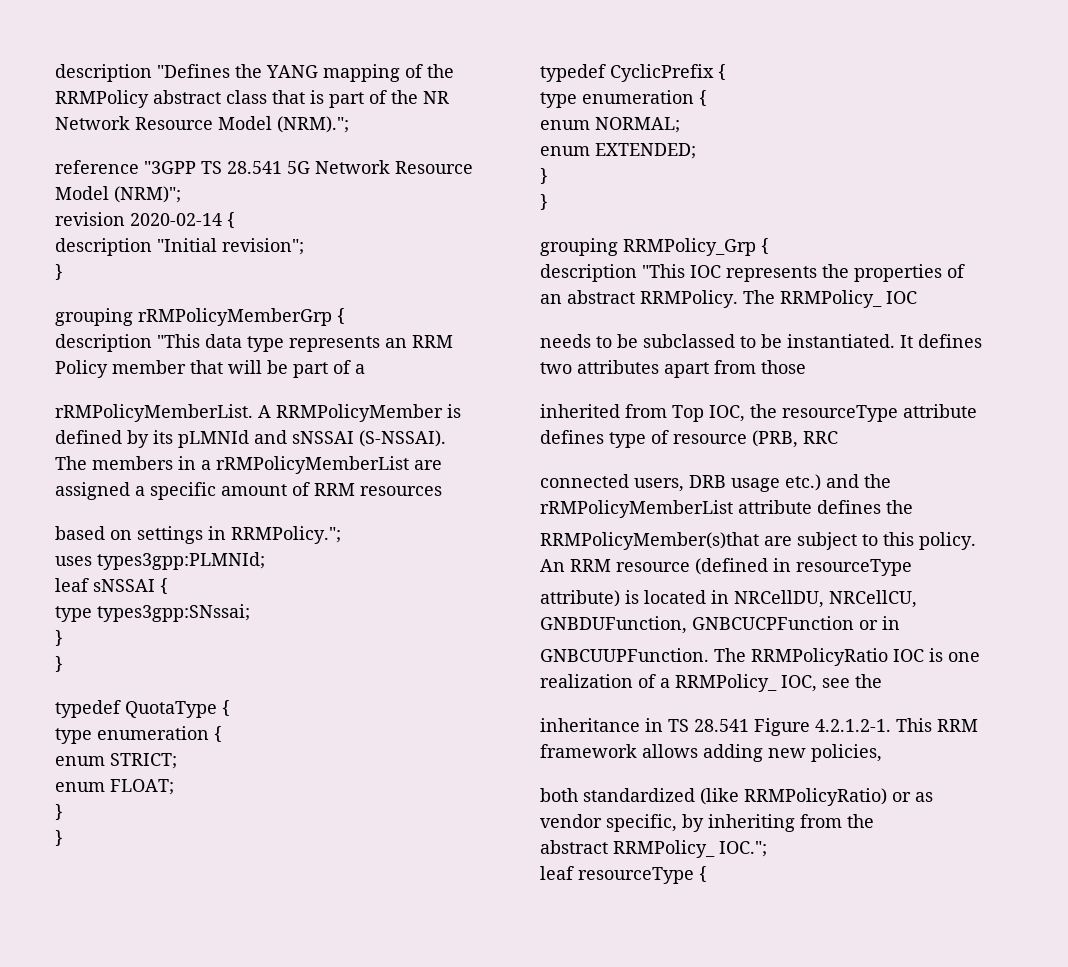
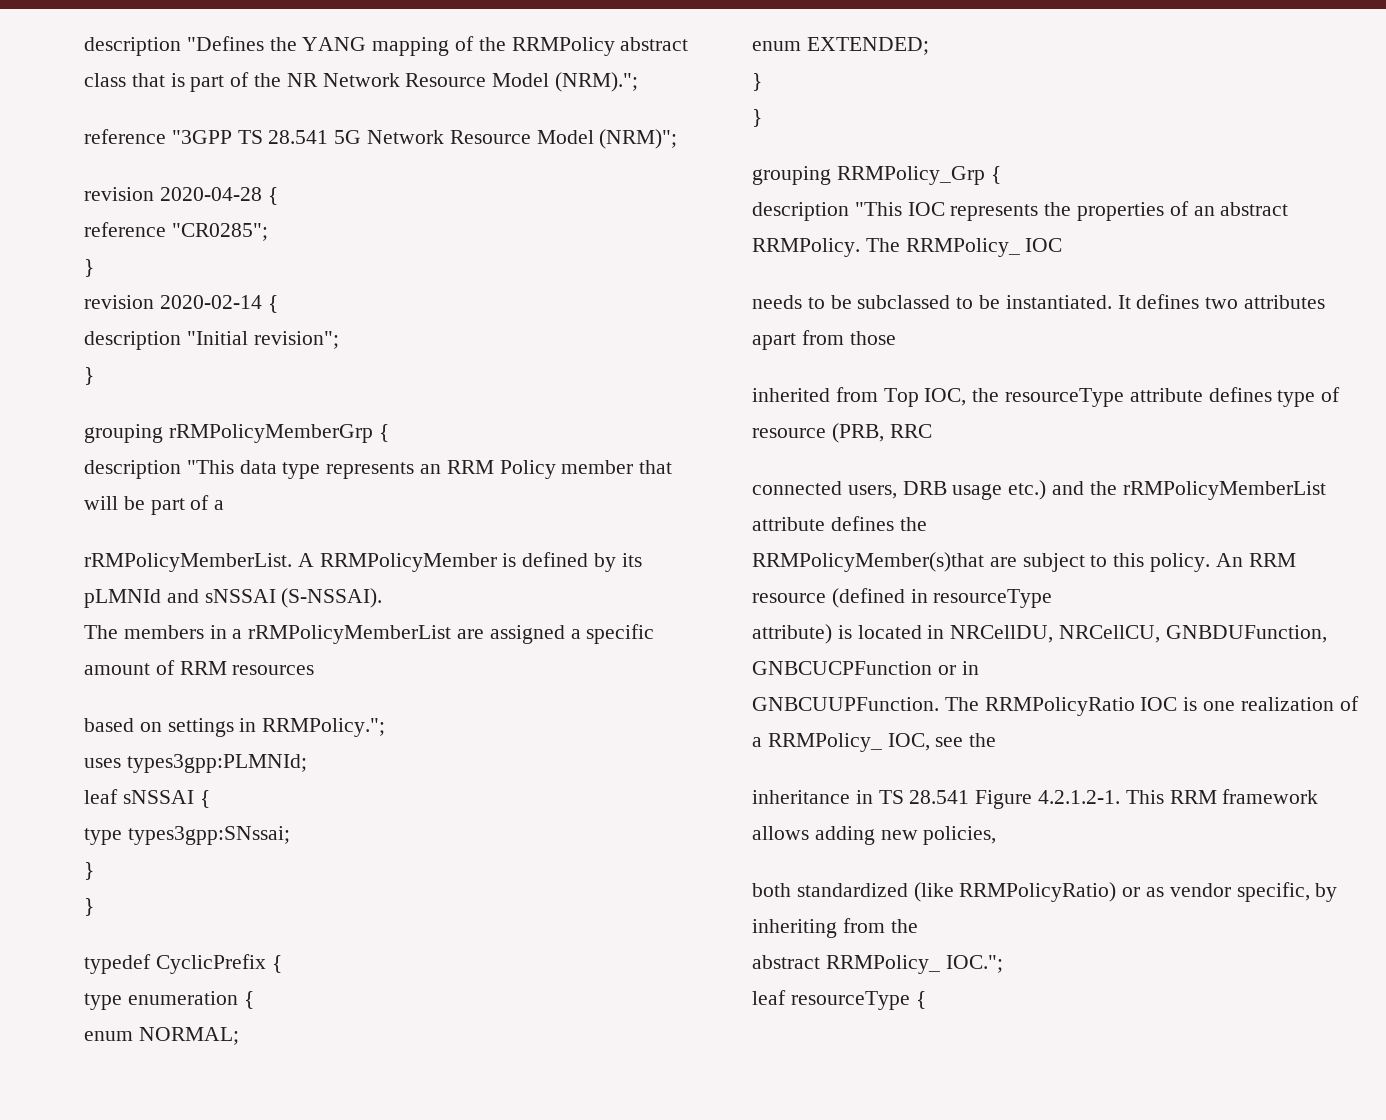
(181, 194) none -> [84,187,278,205] [84,222,268,241] [84,259,94,277] // revision 2020-04-28 { // reference "CR0285"; // }
[55,700,230,718] [55,726,222,744] [55,753,177,769] [55,779,174,795] [55,804,63,820] [55,830,63,846] // typedef QuotaType { // type enumeration { // enum STRICT; // enum FLOAT; // } // } -> (94, 907) none

